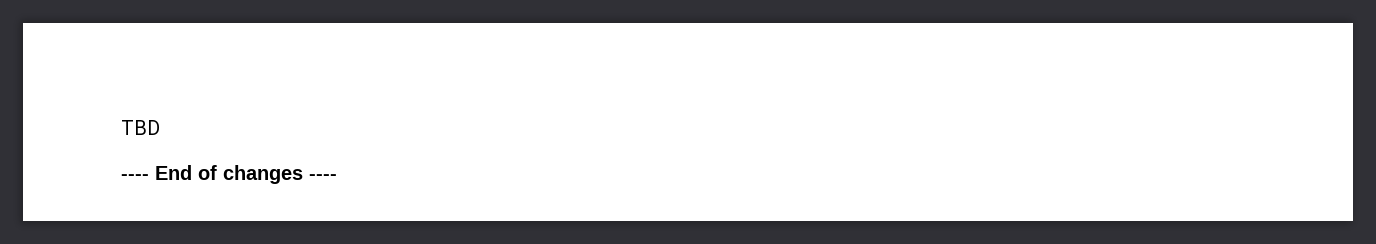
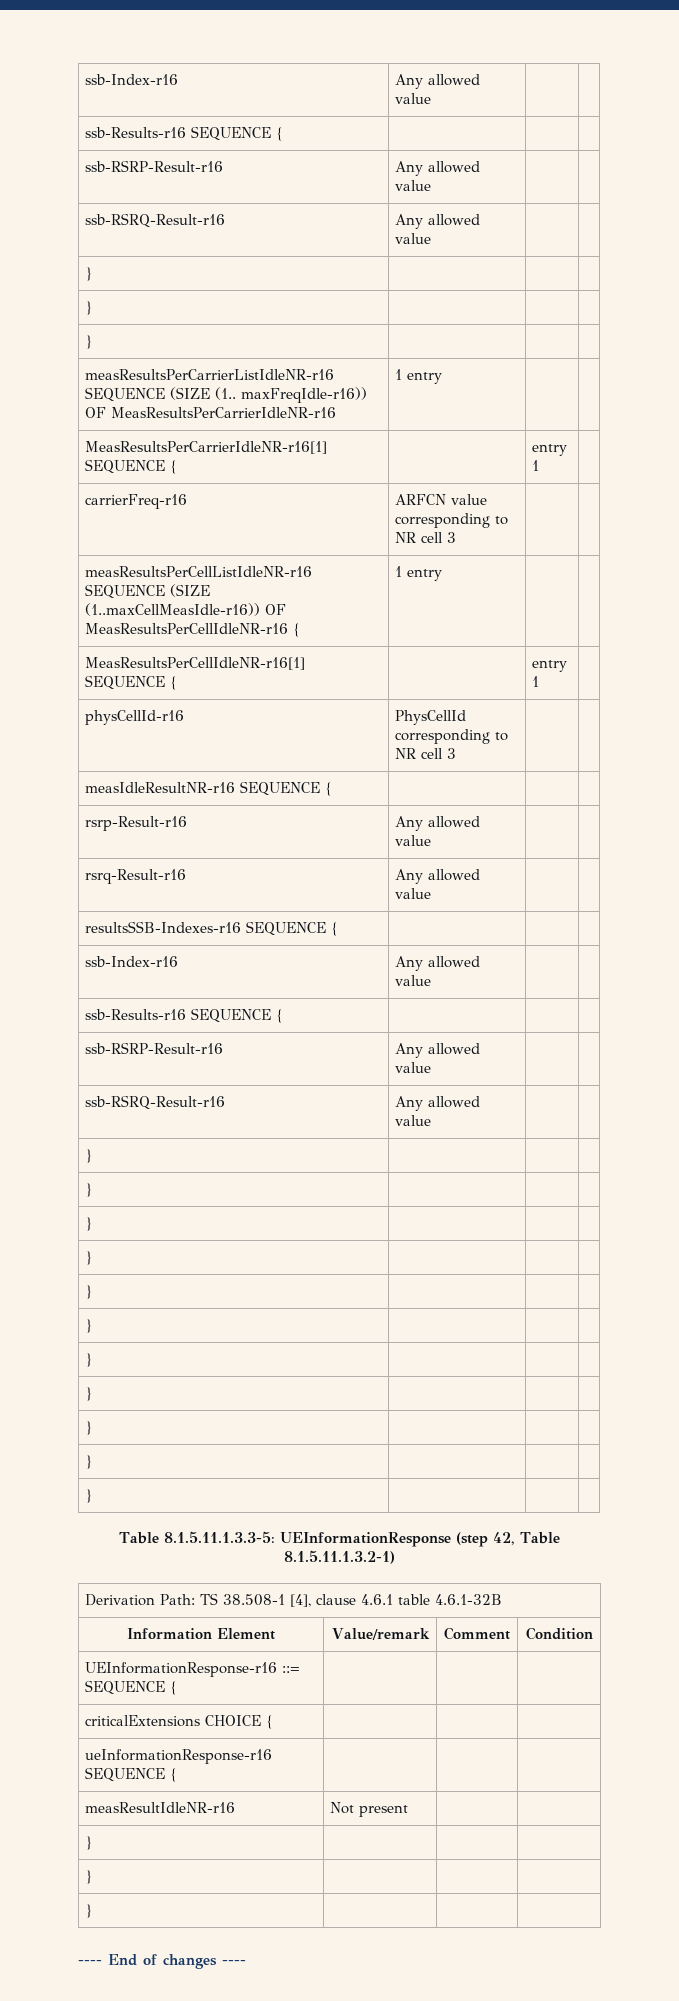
[121,120,160,135] TBD -> [85,74,179,85] [395,74,481,89] [395,93,432,104] [85,126,285,141] [85,160,224,172] [395,161,481,176] [395,180,432,191] [85,213,226,228] [395,214,481,229] [395,233,432,244] [85,267,94,281] [85,301,94,315] [85,335,94,349] [85,369,335,380] [85,387,368,403] [85,407,337,418] [395,369,443,384] [85,441,328,454] [85,459,179,474] [532,444,568,456] [532,460,540,471] [85,494,188,509] [395,494,488,505] [395,513,509,528] [395,532,457,543] [85,566,313,577] [85,584,211,599] [85,603,287,616] [85,623,302,637] [395,566,443,581] [85,657,306,670] [85,675,179,690] [532,660,568,672] [532,676,540,687] [85,710,185,725] [395,710,467,725] [395,729,509,744] [395,748,457,759] [85,781,334,796] [85,816,188,831] [395,816,481,831] [395,835,432,846] [85,869,187,884] [395,869,481,884] [395,888,432,899] [85,921,340,936] [85,956,179,967] [395,956,481,971] [395,975,432,986] [85,1008,285,1023] [85,1042,224,1054] [395,1043,481,1058] [395,1062,432,1073] [85,1095,226,1110] [395,1096,481,1111] [395,1115,432,1126] [85,1149,94,1163] [85,1183,94,1197] [85,1217,94,1231] [85,1251,94,1265] [85,1285,94,1299] [85,1319,94,1333] [85,1353,94,1367] [85,1387,94,1401] [85,1421,94,1435] [85,1455,94,1469] [85,1489,94,1503] [119,1531,560,1547] [284,1550,395,1564] [85,1593,503,1607] [127,1628,275,1640] [331,1628,430,1640] [444,1627,510,1640] [525,1627,593,1640] [85,1662,301,1677] [85,1680,179,1695] [85,1715,275,1729] [85,1749,273,1764] [85,1767,179,1782] [85,1802,236,1813] [330,1802,409,1817] [85,1836,94,1850] [85,1870,94,1884] [85,1904,94,1918] ssb-Index-r16 | Any allowed value | | // ssb-Results-r16 SEQUENCE { | | | // ssb-RSRP-Result-r16 | Any allowed value | | // ssb-RSRQ-Result-r16 | Any allowed value | | // } | | | // } | | | // } | | | // measResultsPerCarrierListIdleNR-r16 SEQUENCE (SIZE (1.. maxFreqIdle-r16)) OF MeasResultsPerCarrierIdleNR-r16 | 1 entry | | // MeasResultsPerCarrierIdleNR-r16[1] SEQUENCE { | | entry 1 | // carrierFreq-r16 | ARFCN value corresponding to NR cell 3 | | // measResultsPerCellListIdleNR-r16 SEQUENCE (SIZE (1..maxCellMeasIdle-r16)) OF MeasResultsPerCellIdleNR-r16 { | 1 entry | | // MeasResultsPerCellIdleNR-r16[1] SEQUENCE { | | entry 1 | // physCellId-r16 | PhysCellId corresponding to NR cell 3 | | // measIdleResultNR-r16 SEQUENCE { | | | // rsrp-Result-r16 | Any allowed value | | // rsrq-Result-r16 | Any allowed value | | // resultsSSB-Indexes-r16 SEQUENCE { | | | // ssb-Index-r16 | Any allowed value | | // ssb-Results-r16 SEQUENCE { | | | // ssb-RSRP-Result-r16 | Any allowed value | | // ssb-RSRQ-Result-r16 | Any allowed value | | // } | | | // } | | | // } | | | // } | | | // } | | | // } | | | // } | | | // } | | | // } | | | // } | | | // } | | | // Table 8.1.5.11.1.3.3-5: UEInformationResponse (step 42, Table 8.1.5.11.1.3.2-1) // Derivation Path: TS 38.508-1 [4], clause 4.6.1 table 4.6.1-32B // Information Element | Value/remark | Comment | Condition // UEInformationResponse-r16 ::= SEQUENCE { | | | // criticalExtensions CHOICE { | | | // ueInformationResponse-r16 SEQUENCE { | | | // measResultIdleNR-r16 | Not present | | // } | | | // } | | | // } | | |

